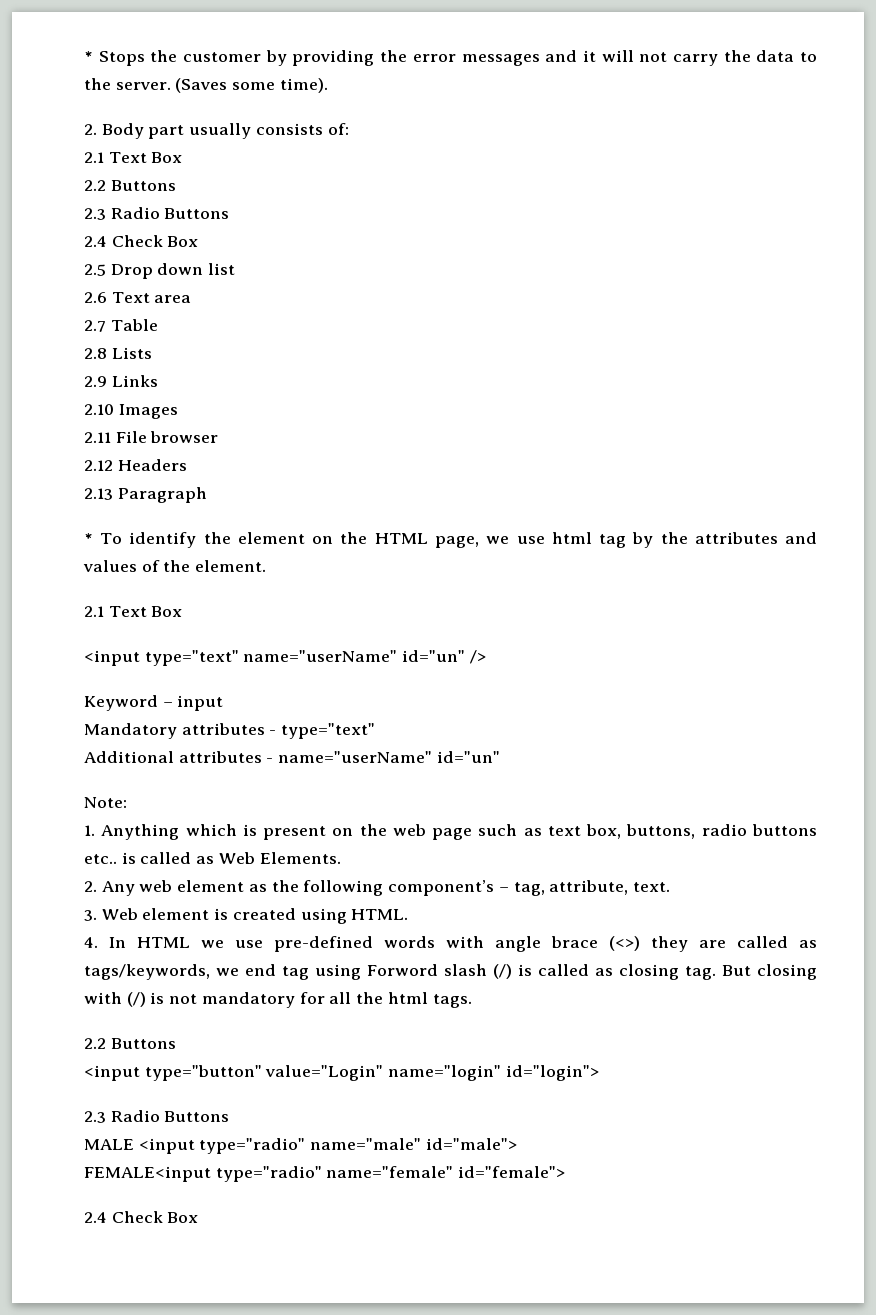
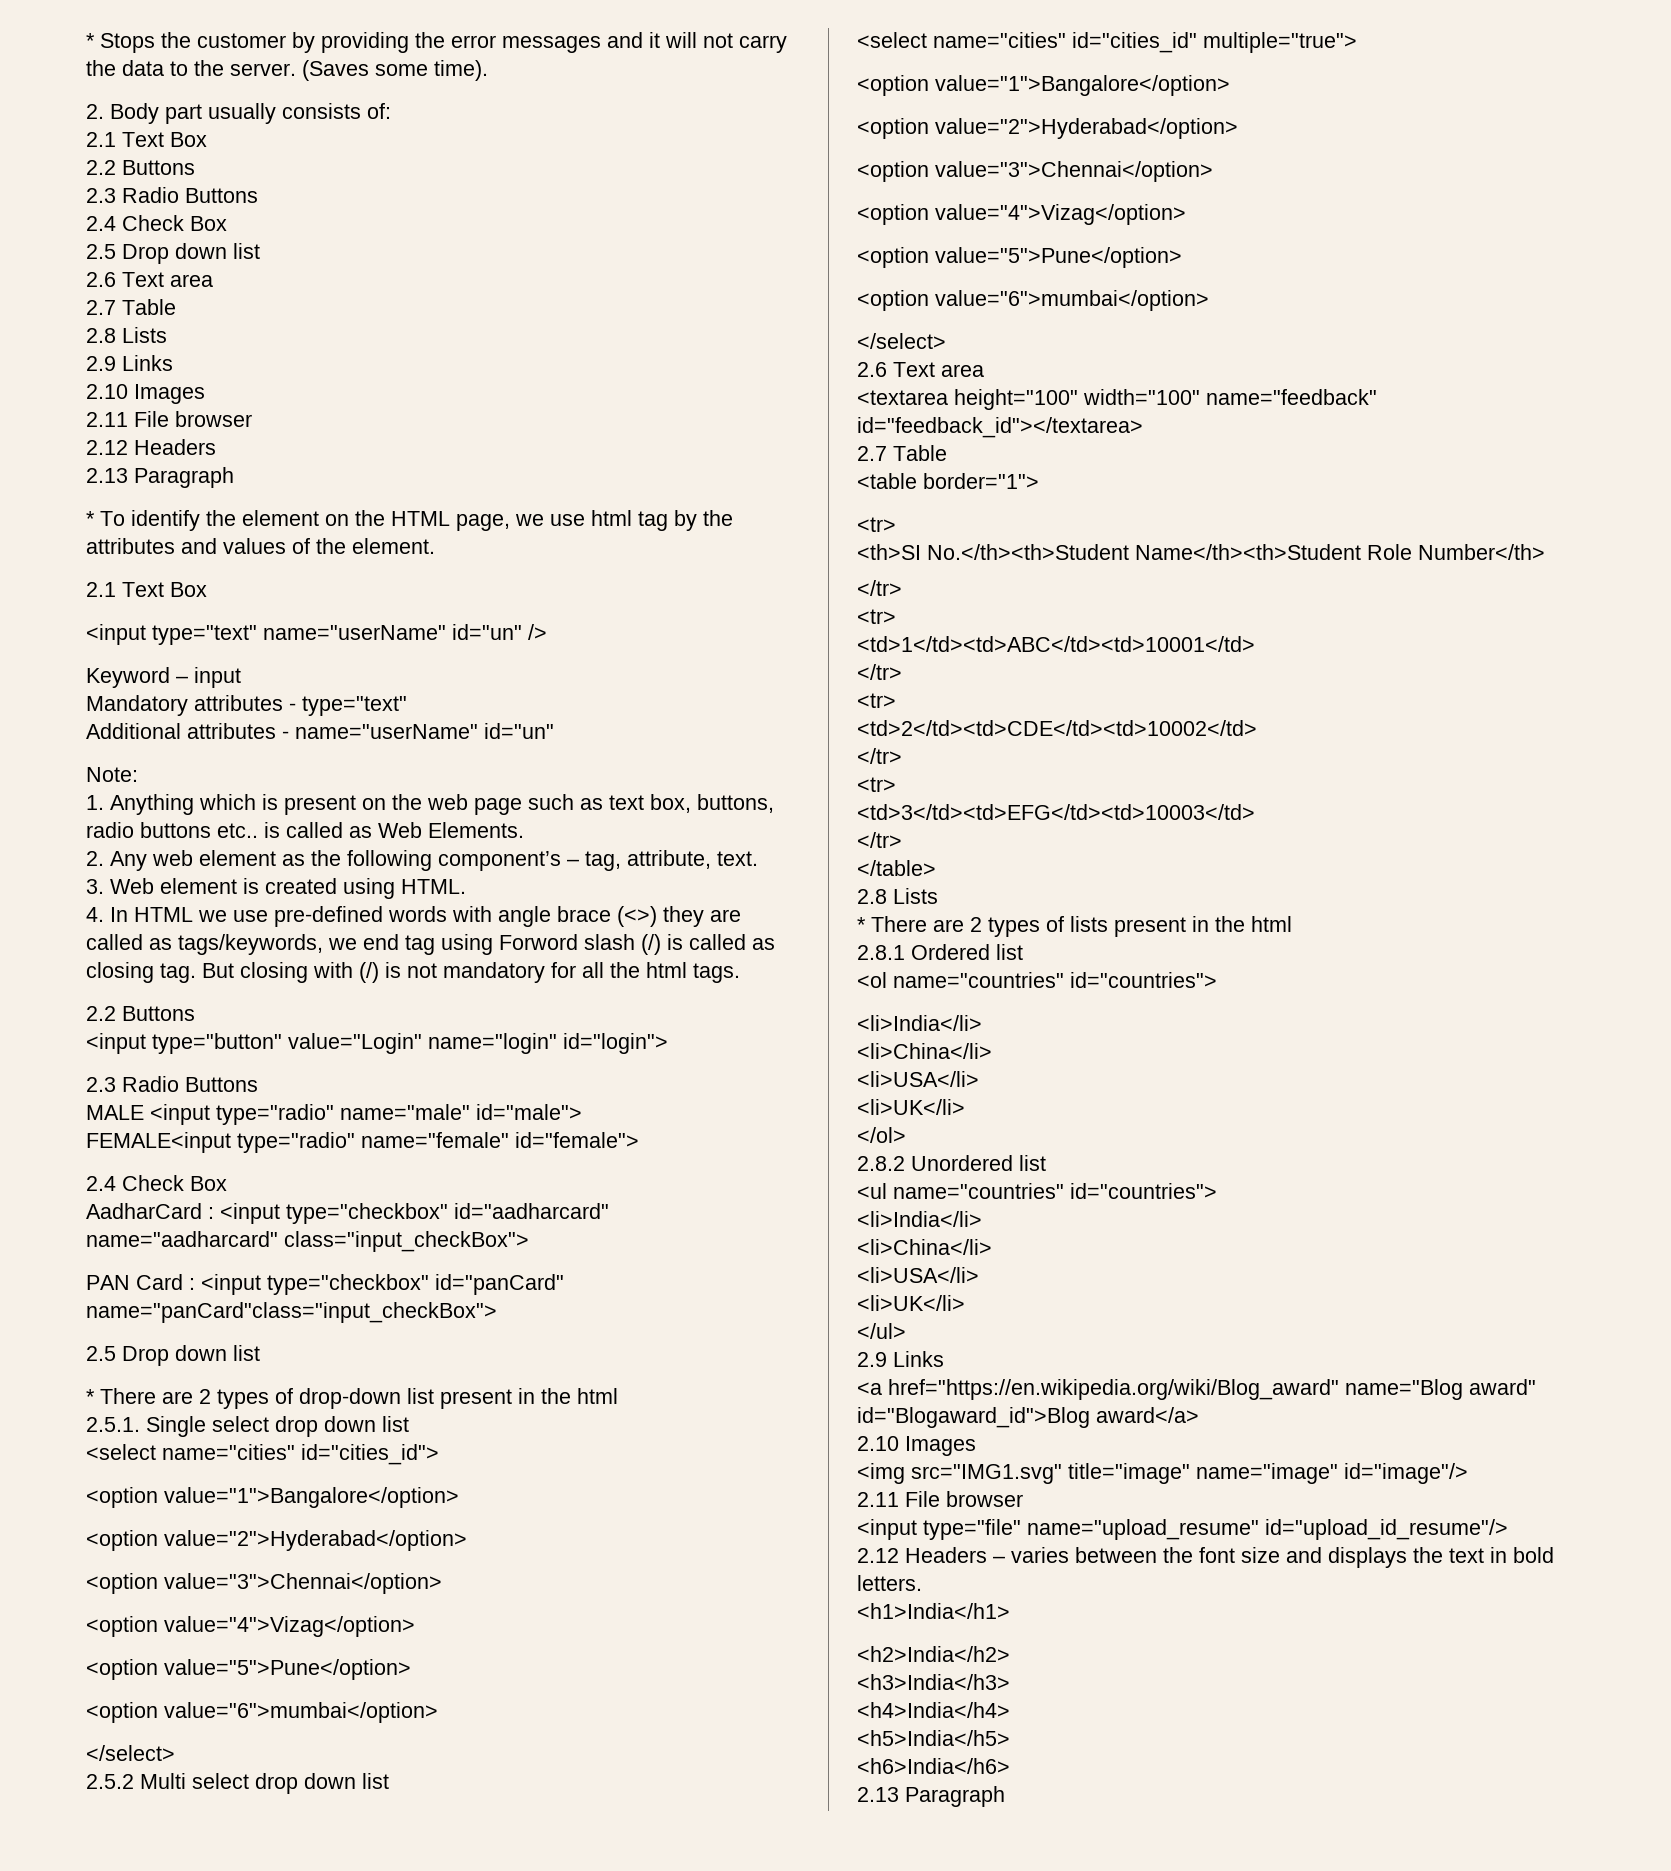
(199, 1217) none -> [86,1203,609,1224] [86,1231,529,1252] [86,1274,564,1295] [86,1302,497,1323] [86,1345,260,1366] [86,1388,618,1409] [86,1416,409,1437] [86,1444,439,1465] [86,1487,459,1508] [86,1530,467,1551] [86,1573,442,1594] [86,1616,415,1637] [86,1659,411,1680] [86,1702,438,1723] [86,1745,175,1761] [86,1773,389,1794] [857,32,1357,53] [857,75,1230,96] [857,118,1238,139] [857,161,1213,182] [857,204,1186,225] [857,247,1182,268] [857,290,1209,311] [857,333,946,349] [857,362,984,377] [857,389,1377,410] [857,417,1143,438] [857,445,947,461] [857,473,1039,489] [857,517,896,532] [857,544,1545,560] [857,580,902,596] [857,609,896,624] [857,636,1255,652] [857,664,902,680] [857,693,896,708] [857,720,1257,736] [857,748,902,764] [857,777,896,792] [857,804,1255,820] [857,832,902,848] [857,860,936,876] [857,888,938,904] [857,916,1292,937] [857,944,1023,960] [857,972,1217,988] [857,1015,982,1031] [857,1043,992,1059] [857,1071,979,1087] [857,1099,965,1115] [857,1127,906,1143] [857,1155,1046,1171] [857,1183,1217,1199] [857,1211,982,1227] [857,1239,992,1255] [857,1267,979,1283] [857,1295,965,1311] [857,1323,906,1339] [857,1351,944,1367] [857,1379,1536,1400] [857,1407,1199,1428] [857,1436,976,1456] [857,1463,1468,1484] [857,1491,1023,1507] [857,1519,1508,1540] [857,1547,1554,1568] [857,1575,922,1591] [857,1603,1010,1619] [857,1646,1010,1662] [857,1674,1010,1690] [857,1702,1010,1718] [857,1730,1010,1746] [857,1758,1010,1774] [857,1786,1005,1807] // AadharCard : <input type="checkbox" id="aadharcard" name="aadharcard" class="input_checkBox"> // PAN Card : <input type="checkbox" id="panCard" name="panCard"class="input_checkBox"> // 2.5 Drop down list // * There are 2 types of drop-down list present in the html // 2.5.1. Single select drop down list // <select name="cities" id="cities_id"> // <option value="1">Bangalore</option> // <option value="2">Hyderabad</option> // <option value="3">Chennai</option> // <option value="4">Vizag</option> // <option value="5">Pune</option> // <option value="6">mumbai</option> // </select> // 2.5.2 Multi select drop down list // <select name="cities" id="cities_id" multiple="true"> // <option value="1">Bangalore</option> // <option value="2">Hyderabad</option> // <option value="3">Chennai</option> // <option value="4">Vizag</option> // <option value="5">Pune</option> // <option value="6">mumbai</option> // </select> // 2.6 Text area // <textarea height="100" width="100" name="feedback" id="feedback_id"></textarea> // 2.7 Table // <table border="1"> // <tr> // <th>SI No.</th><th>Student Name</th><th>Student Role Number</th> // </tr> // <tr> // <td>1</td><td>ABC</td><td>10001</td> // </tr> // <tr> // <td>2</td><td>CDE</td><td>10002</td> // </tr> // <tr> // <td>3</td><td>EFG</td><td>10003</td> // </tr> // </table> // 2.8 Lists // * There are 2 types of lists present in the html // 2.8.1 Ordered list // <ol name="countries" id="countries"> // <li>India</li> // <li>China</li> // <li>USA</li> // <li>UK</li> // </ol> // 2.8.2 Unordered list // <ul name="countries" id="countries"> // <li>India</li> // <li>China</li> // <li>USA</li> // <li>UK</li> // </ul> // 2.9 Links // <a href="https://en.wikipedia.org/wiki/Blog_award" name="Blog award" id="Blogaward_id">Blog award</a> // 2.10 Images // <img src="IMG1.svg" title="image" name="image" id="image"/> // 2.11 File browser // <input type="file" name="upload_resume" id="upload_id_resume"/> // 2.12 Headers – varies between the font size and displays the text in bold letters. // <h1>India</h1> // <h2>India</h2> // <h3>India</h3> // <h4>India</h4> // <h5>India</h5> // <h6>India</h6> // 2.13 Paragraph

